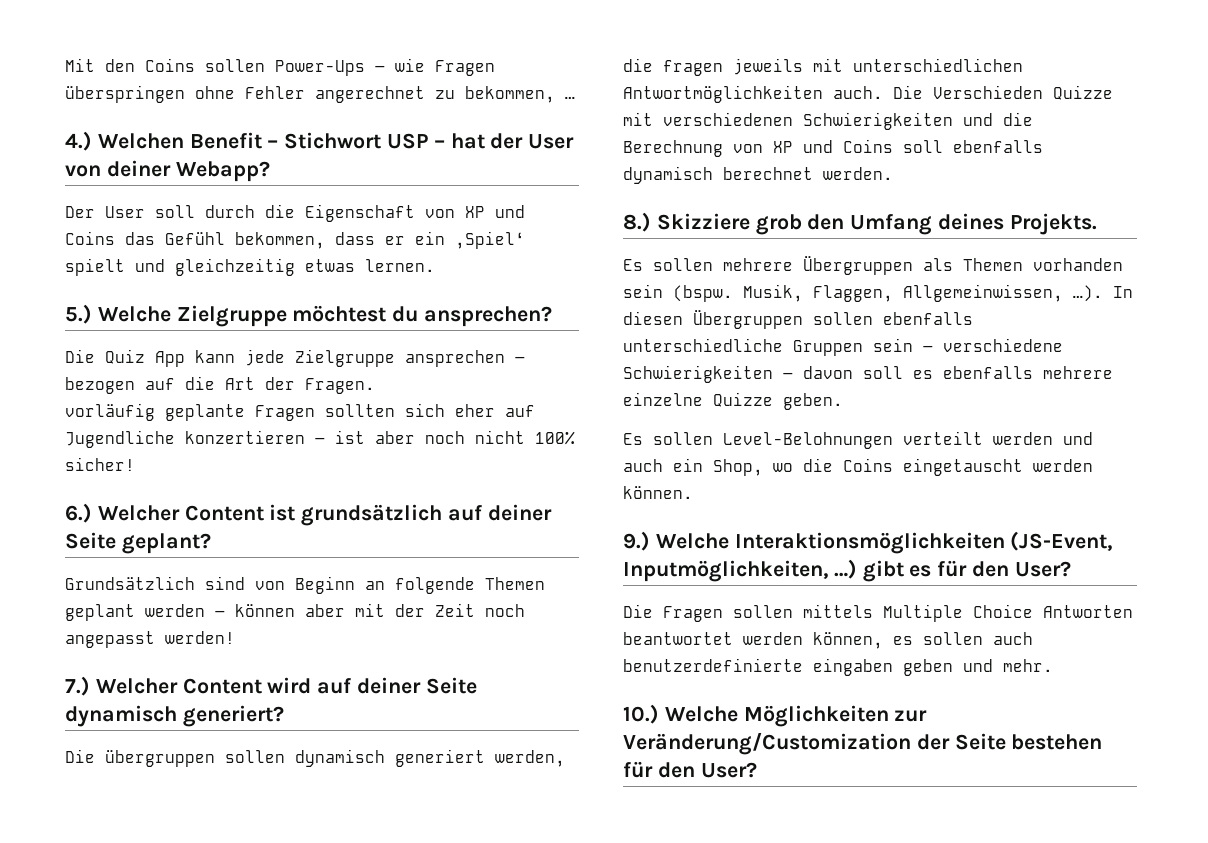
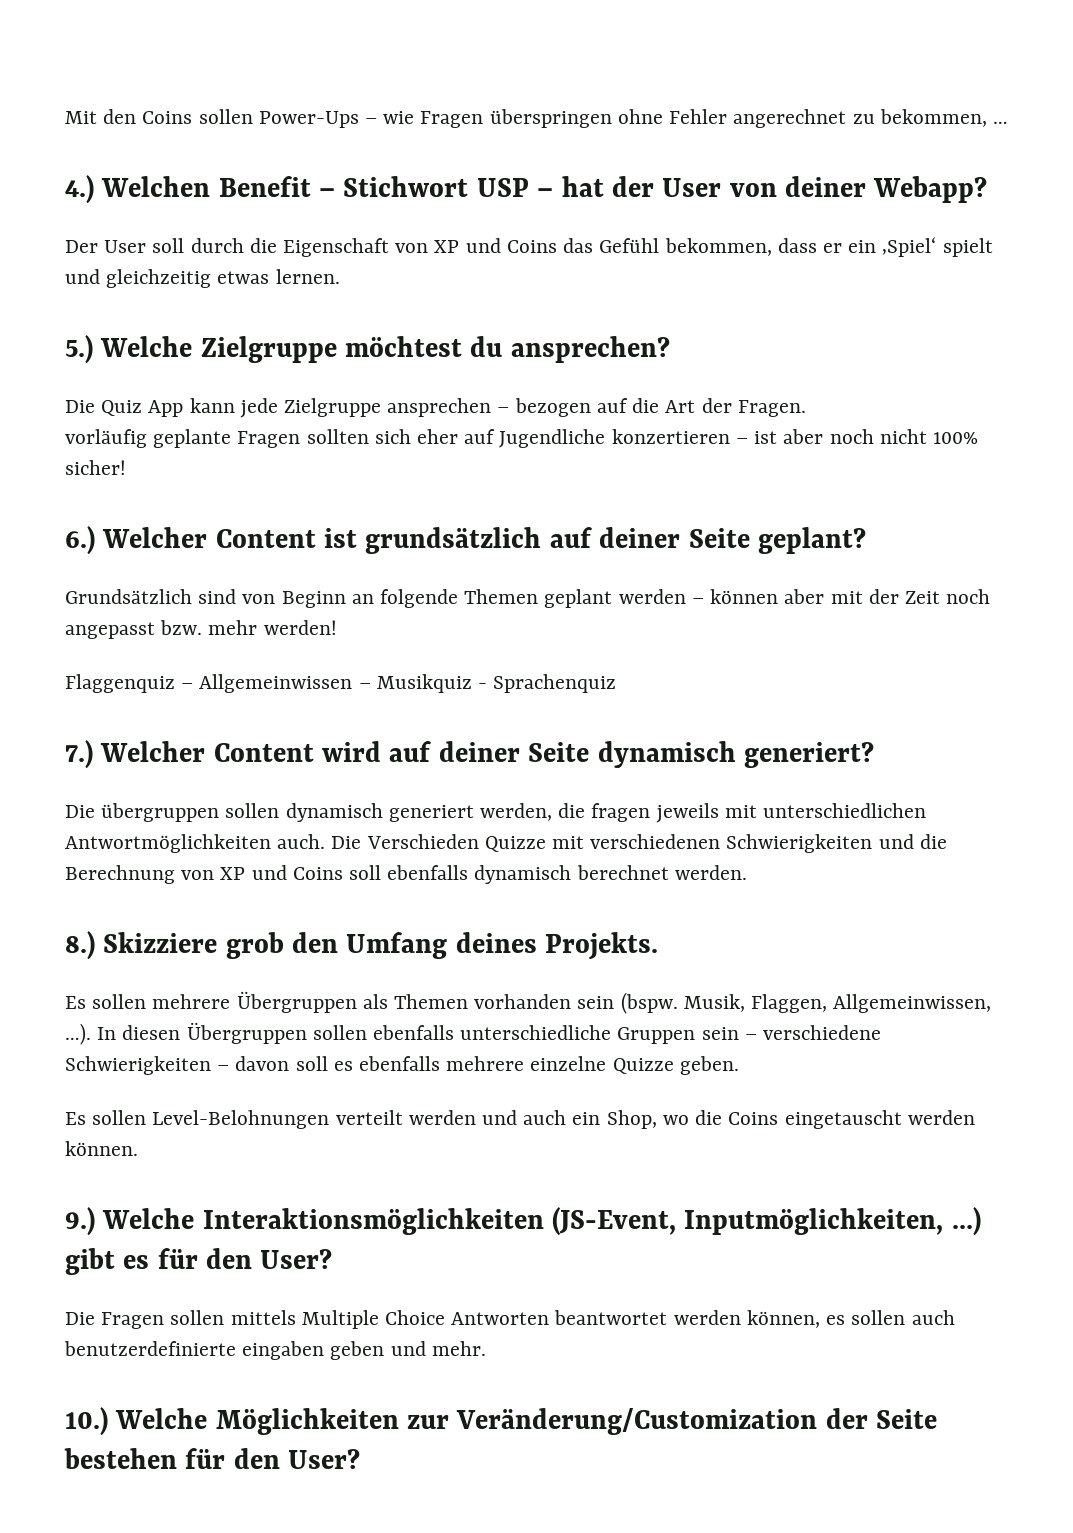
(155, 639) none -> [160,620,258,635] bzw. mehr
(235, 637) none -> [65,674,617,693] // Flaggenquiz – Allgemeinwissen – Musikquiz - Sprachenquiz

